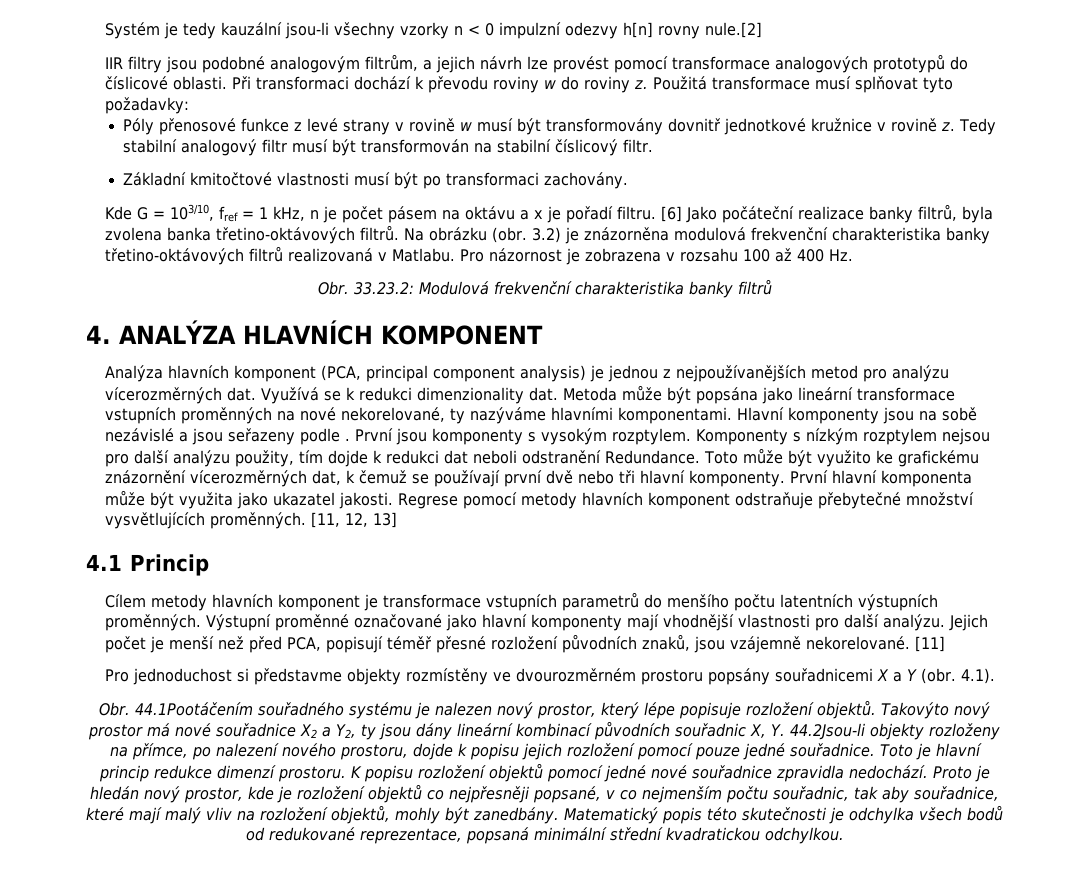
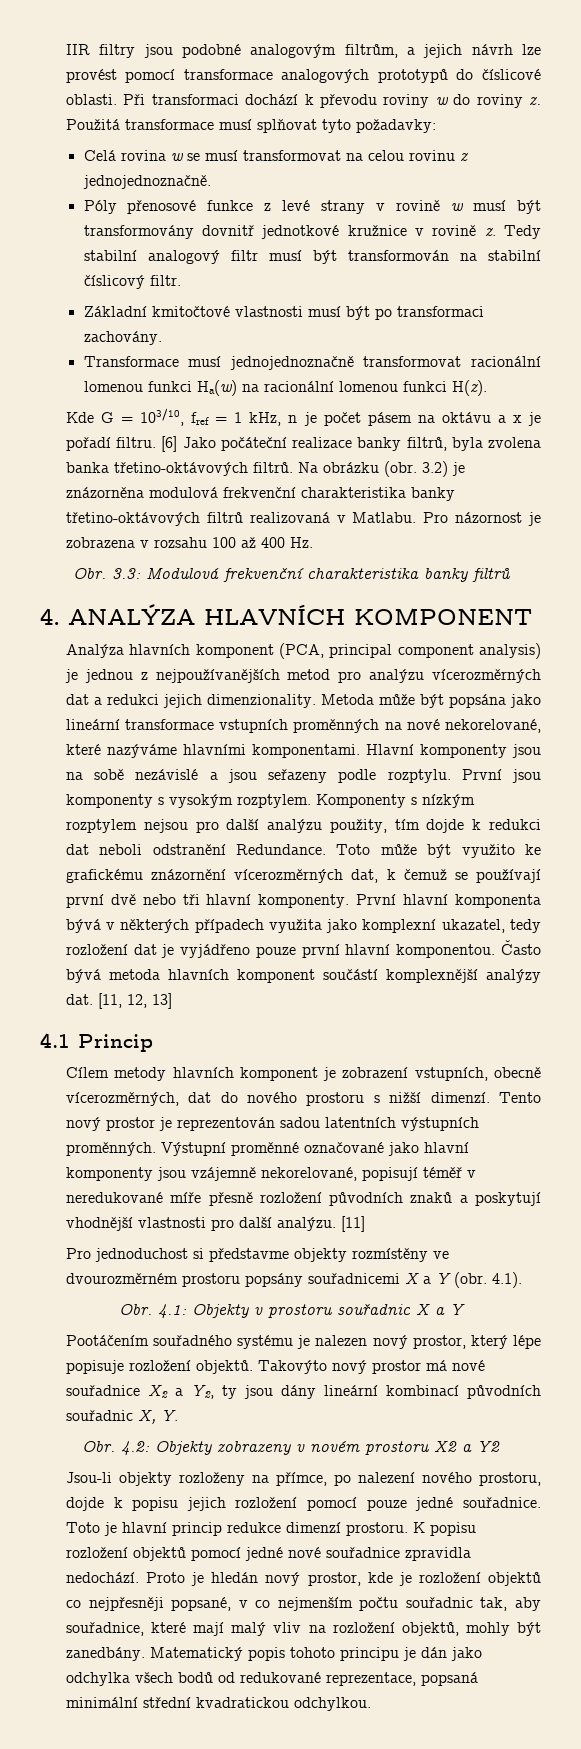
[105,22,763,39] Systém je tedy kauzální jsou-li všechny vzorky n < 0 impulzní odezvy h[n] rovny nule.[2] // -> (65, 49) none
(190, 105) none -> [83,150,468,162] [82,175,211,189] // Celá rovina w se musí transformovat na celou rovinu z jednojednoznačně.
(628, 180) none -> [83,356,541,370] [83,380,487,396] // Transformace musí jednojednoznačně transformovat racionální lomenou funkci Ha(w) na racionální lomenou funkci H(z).
[353,282,414,295] 33.23.2: -> [111,568,141,579] 3.3:
[227,387,559,404] dat. Využívá se k redukci dimenzionality dat. -> [65,694,316,708] dat a redukci jejich dimenzionality.
[450,408,466,424] ty -> [65,744,101,755] které
[345,439,351,441] . -> [387,769,451,783] rozptylu.
[105,490,975,509] [105,512,307,529] může být využita jako ukazatel jakosti. Regrese pomocí metody hlavních komponent odstraňuje přebytečné množství vysvětlujících proměnných. -> [65,919,541,933] [65,940,541,958] [65,969,541,983] [65,994,93,1005] bývá v některých případech využita jako komplexní ukazatel, tedy rozložení dat je vyjádřeno pouze první hlavní komponentou. Často bývá metoda hlavních komponent součástí komplexnější analýzy dat.
[383,592,776,611] transformace vstupních parametrů do menšího počtu -> [342,1067,542,1081] [65,1092,541,1106] [65,1117,320,1131] zobrazení vstupních, obecně vícerozměrných, dat do nového prostoru s nižší dimenzí. Tento nový prostor je reprezentován sadou
[627,614,660,631] mají -> [156,1167,476,1181] [65,1192,542,1206] jsou vzájemně nekorelované, popisují téměř v neredukované míře přesně rozložení původních znaků a poskytují
[949,614,989,631] [105,634,911,653] Jejich počet je menší než před PCA, popisují téměř přesné rozložení původních znaků, jsou vzájemně nekorelované. -> (336, 1224) none
[135,702,254,716] 44.1Pootáčením -> [157,1303,465,1319] [65,1335,149,1346] 4.1: Objekty v prostoru souřadnic X a Y // Pootáčením
[790,723,865,740] 44.2Jsou-li -> [82,1440,500,1456] [65,1472,112,1483] // Obr. 4.2: Objekty zobrazeny v novém prostoru X2 a Y2 // Jsou-li
[772,786,878,801] souřadnic, tak -> [405,1597,508,1611] souřadnic tak,
[706,807,844,824] této skutečnosti je -> [289,1647,482,1661] tohoto principu je dán jako

